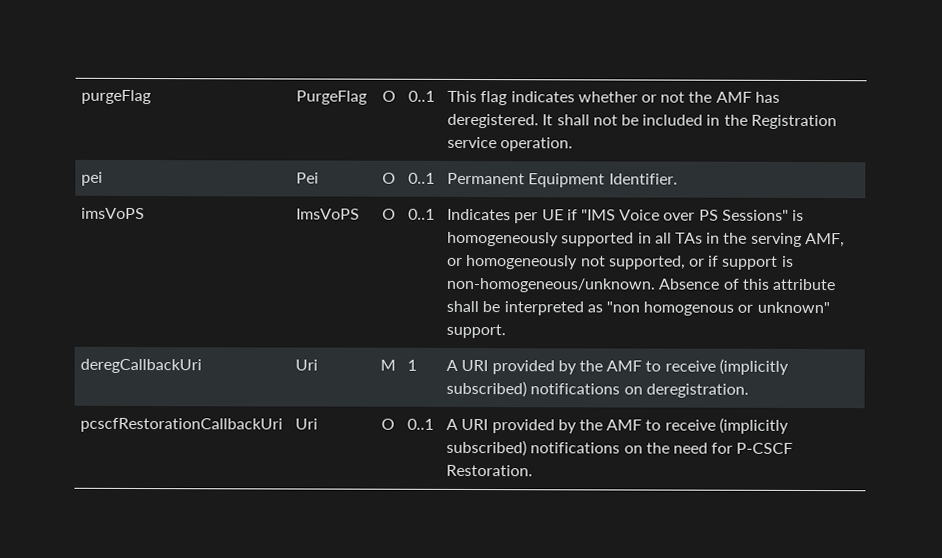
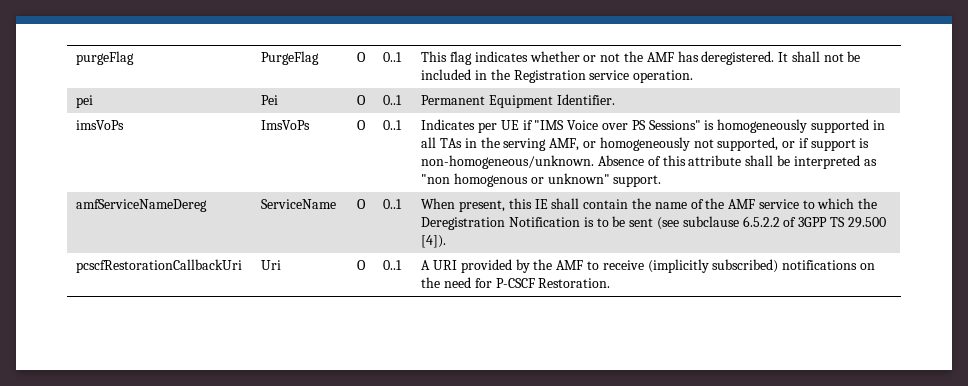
[81,207,146,220] [296,208,361,220] imsVoPS | ImsVoPS -> [76,120,125,130] [261,120,311,130] imsVoPs | ImsVoPs
[80,358,203,374] [295,359,319,371] [379,359,396,371] [407,359,418,371] [446,358,789,375] [446,380,749,398] deregCallbackUri | Uri | M | 1 | A URI provided by the AMF to receive (implicitly subscribed) notifications on deregistration. -> [76,199,208,212] [261,199,337,209] [357,199,366,209] [383,199,403,209] [421,198,878,212] [421,216,886,230] [421,235,447,248] amfServiceNameDereg | ServiceName | O | 0..1 | When present, this IE shall contain the name of the AMF service to which the Deregistration Notification is to be sent (see subclause 6.5.2.2 of 3GPP TS 29.500 [4]).

